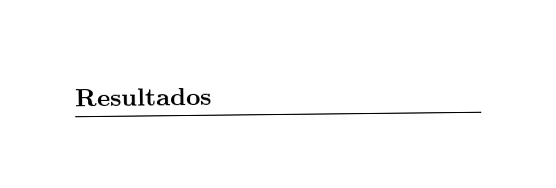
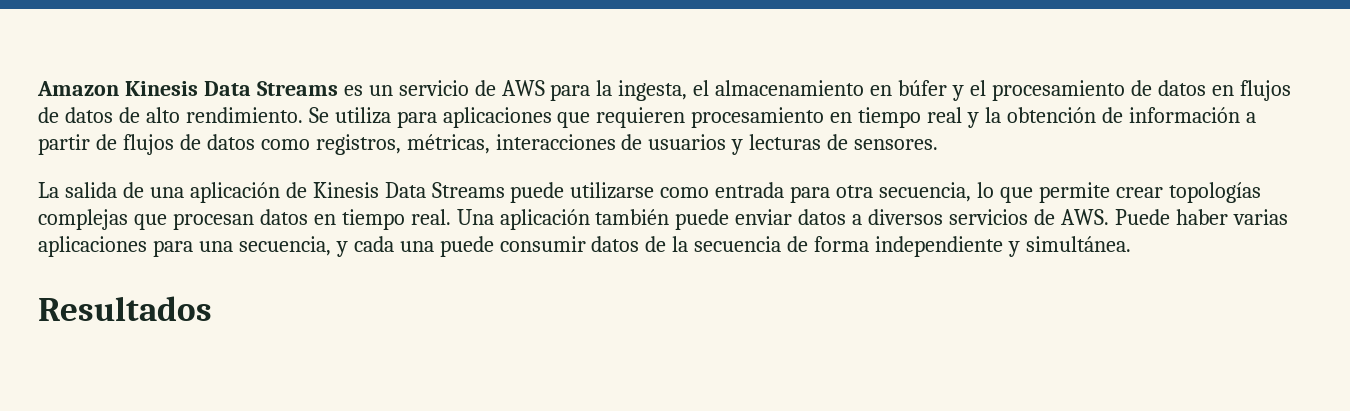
(74, 97) none -> [37,80,1291,101] [38,107,1256,128] [38,134,939,155] [38,182,1261,203] [38,209,1288,230] [38,236,1131,257] Amazon Kinesis Data Streams es un servicio de AWS para la ingesta, el almacenamiento en búfer y el procesamiento de datos en flujos de datos de alto rendimiento. Se utiliza para aplicaciones que requieren procesamiento en tiempo real y la obtención de información a partir de flujos de datos como registros, métricas, interacciones de usuarios y lecturas de sensores. // La salida de una aplicación de Kinesis Data Streams puede utilizarse como entrada para otra secuencia, lo que permite crear topologías complejas que procesan datos en tiempo real. Una aplicación también puede enviar datos a diversos servicios de AWS. Puede haber varias aplicaciones para una secuencia, y cada una puede consumir datos de la secuencia de forma independiente y simultánea. //

